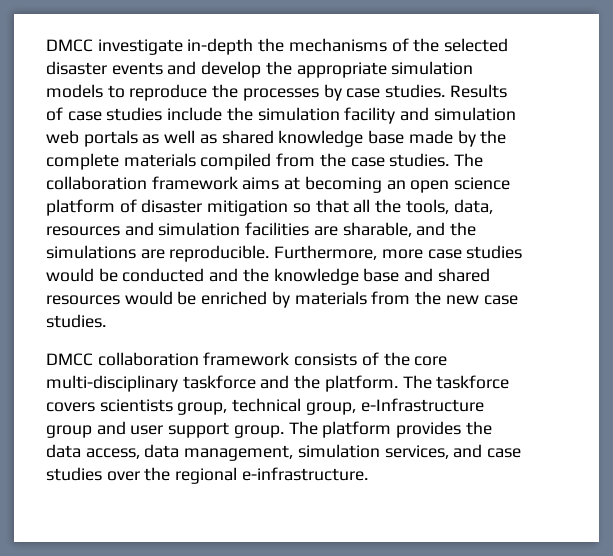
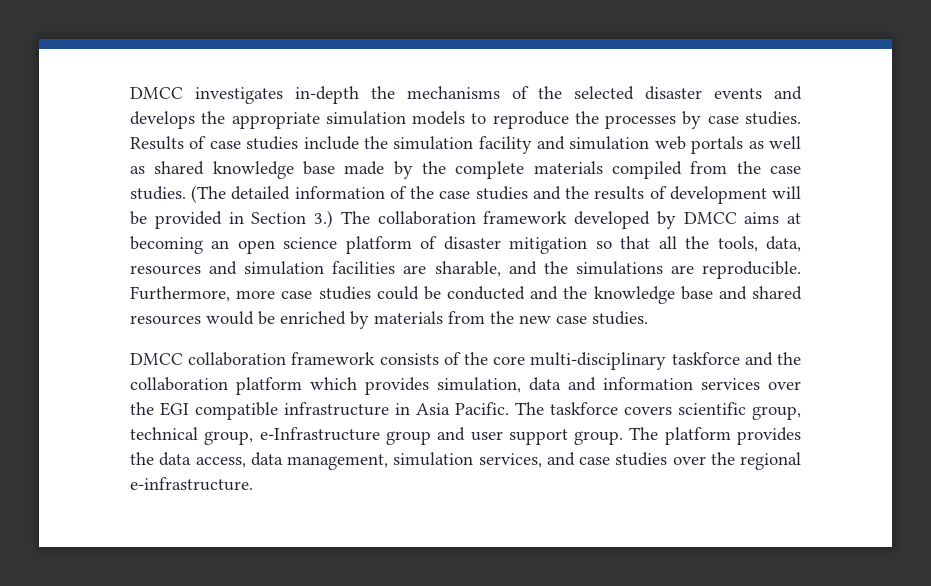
[46,39,183,55] DMCC investigate -> [130,87,283,104] DMCC investigates
[201,61,262,78] develop -> [130,111,195,129] develops
[454,153,484,167] [46,176,238,190] The collaboration framework -> [191,185,802,204] [130,210,737,229] (The detailed information of the case studies and the results of development will be provided in Section 3.) The collaboration framework developed by DMCC
[46,268,94,282] would -> [376,286,419,300] could
[324,375,398,392] platform. -> [130,377,801,395] [130,402,509,420] collaboration platform which provides simulation, data and information services over the EGI compatible infrastructure in Asia Pacific.
[99,399,173,412] scientists -> [678,402,746,415] scientific

